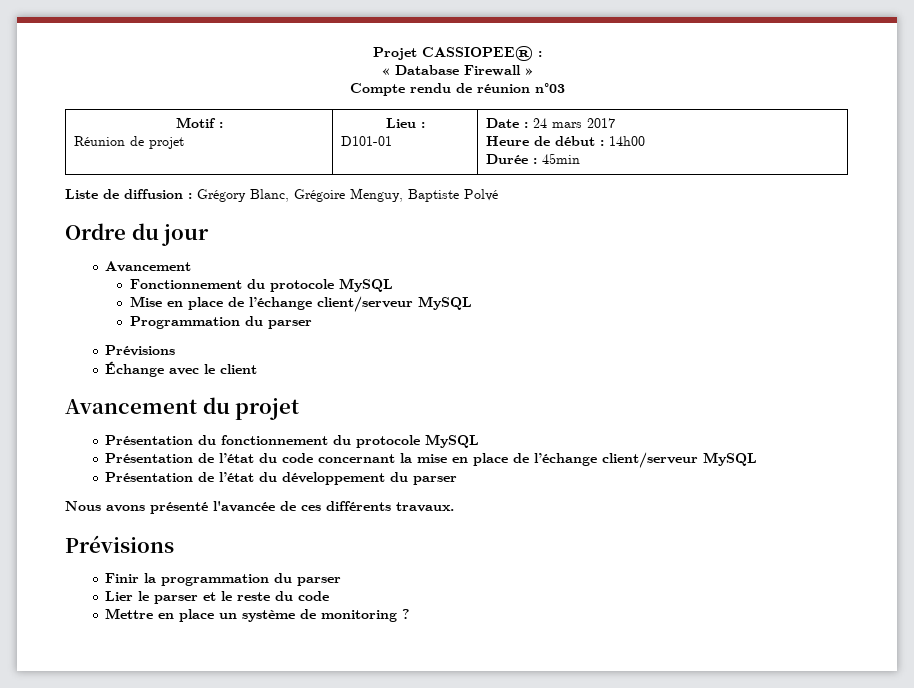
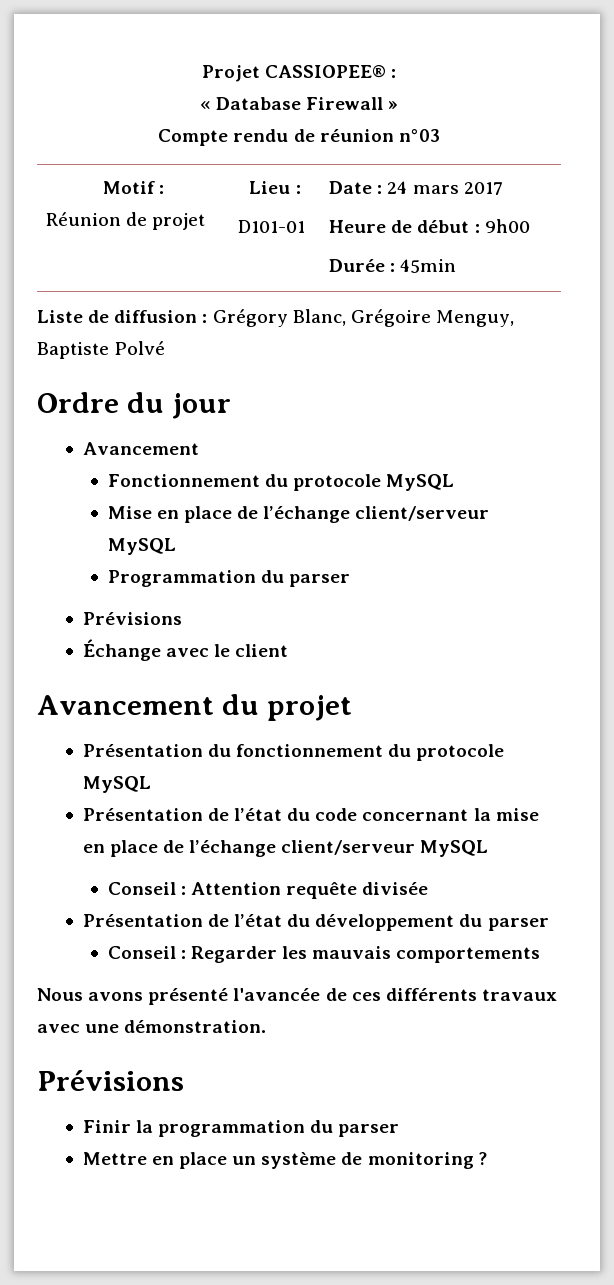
[608,136,645,146] 14h00 -> [484,219,530,233] 9h00
(758, 459) none -> [107,881,429,899] // Conseil : Attention requête divisée
(458, 480) none -> [107,946,541,963] // Conseil : Regarder les mauvais comportements
[396,502,454,512] travaux. -> [481,989,557,1001] [37,1019,267,1033] travaux avec une démonstration.
[105,591,330,604] // Lier le parser et le reste du code -> (400, 1130) none

